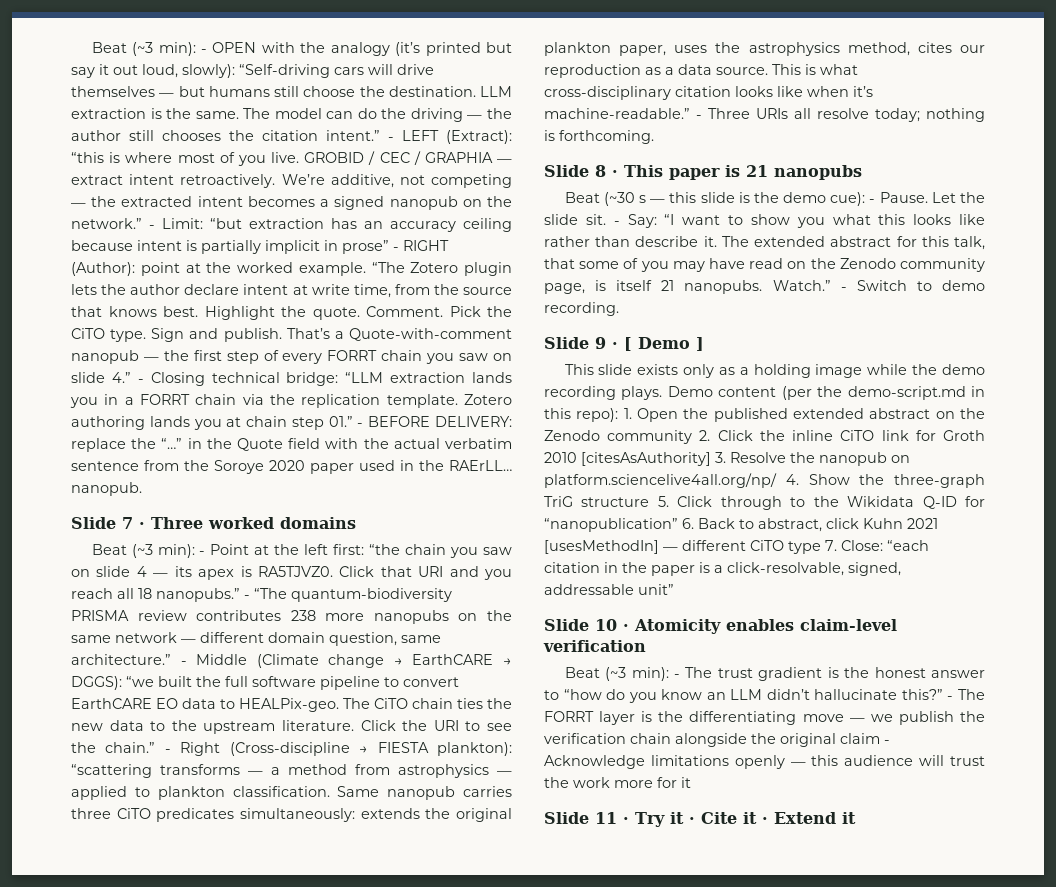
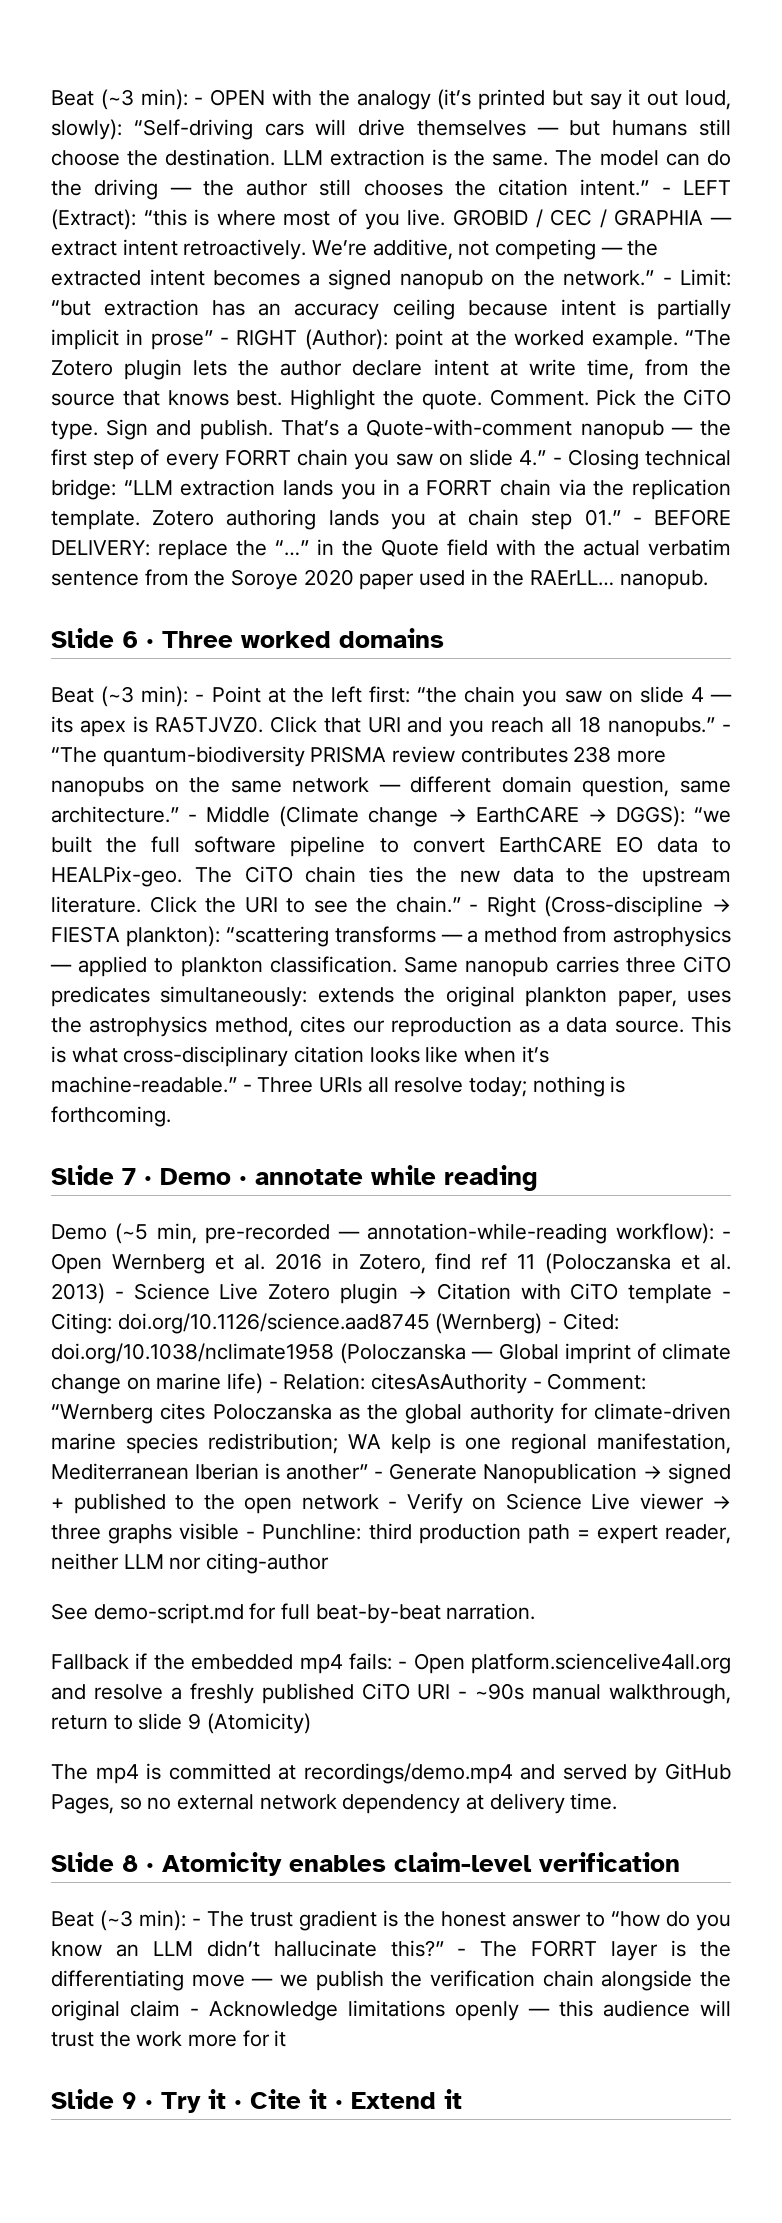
[122,517,133,529] 7 -> [122,631,138,648] 6
[595,165,862,180] [564,192,985,206] [544,214,985,228] [544,236,985,250] [544,258,985,272] [544,280,985,294] [544,302,619,316] [544,337,704,351] [564,364,985,378] [544,386,985,400] [544,408,985,422] [544,430,985,444] [544,452,910,466] [544,473,985,488] [544,496,986,510] [544,518,938,532] [544,540,929,554] [544,562,901,576] [544,584,674,595] [544,619,617,631] 8 · This paper is 21 nanopubs // Beat (~30 s — this slide is the demo cue): - Pause. Let the slide sit. - Say: “I want to show you what this looks like rather than describe it. The extended abstract for this talk, that some of you may have read on the Zenodo community page, is itself 21 nanopubs. Watch.” - Switch to demo recording. // Slide 9 · [ Demo ] // This slide exists only as a holding image while the demo recording plays. Demo content (per the demo-script.md in this repo): 1. Open the published extended abstract on the Zenodo community 2. Click the inline CiTO link for Groth 2010 [citesAsAuthority] 3. Resolve the nanopub on platform.sciencelive4all.org/np/ 4. Show the three-graph TriG structure 5. Click through to the Wikidata Q-ID for “nanopublication” 6. Back to abstract, click Kuhn 2021 [usesMethodIn] — different CiTO type 7. Close: “each citation in the paper is a click-resolvable, signed, addressable unit” // Slide 10 -> [122,1165,538,1191] [51,1223,732,1244] [51,1253,731,1274] [51,1283,732,1304] [51,1313,619,1334] [51,1343,731,1364] [51,1373,647,1394] [51,1403,731,1424] [51,1433,731,1454] [51,1463,731,1484] [51,1493,731,1514] [51,1523,732,1544] [51,1553,330,1574] [51,1603,536,1624] [51,1653,731,1674] [51,1683,731,1704] [51,1713,311,1734] [51,1763,731,1784] [51,1793,618,1814] [51,1852,138,1872] 7 · Demo · annotate while reading // Demo (~5 min, pre-recorded — annotation-while-reading workflow): - Open Wernberg et al. 2016 in Zotero, find ref 11 (Poloczanska et al. 2013) - Science Live Zotero plugin → Citation with CiTO template - Citing: doi.org/10.1126/science.aad8745 (Wernberg) - Cited: doi.org/10.1038/nclimate1958 (Poloczanska — Global imprint of climate change on marine life) - Relation: citesAsAuthority - Comment: “Wernberg cites Poloczanska as the global authority for climate-driven marine species redistribution; WA kelp is one regional manifestation, Mediterranean Iberian is another” - Generate Nanopublication → signed + published to the open network - Verify on Science Live viewer → three graphs visible - Punchline: third production path = expert reader, neither LLM nor citing-author // See demo-script.md for full beat-by-beat narration. // Fallback if the embedded mp4 fails: - Open platform.sciencelive4all.org and resolve a freshly published CiTO URI - ~90s manual walkthrough, return to slide 9 (Atomicity) // The mp4 is committed at recordings/demo.mp4 and served by GitHub Pages, so no external network dependency at delivery time. // Slide 8
[595,812,617,824] 11 -> [122,2092,137,2109] 9

